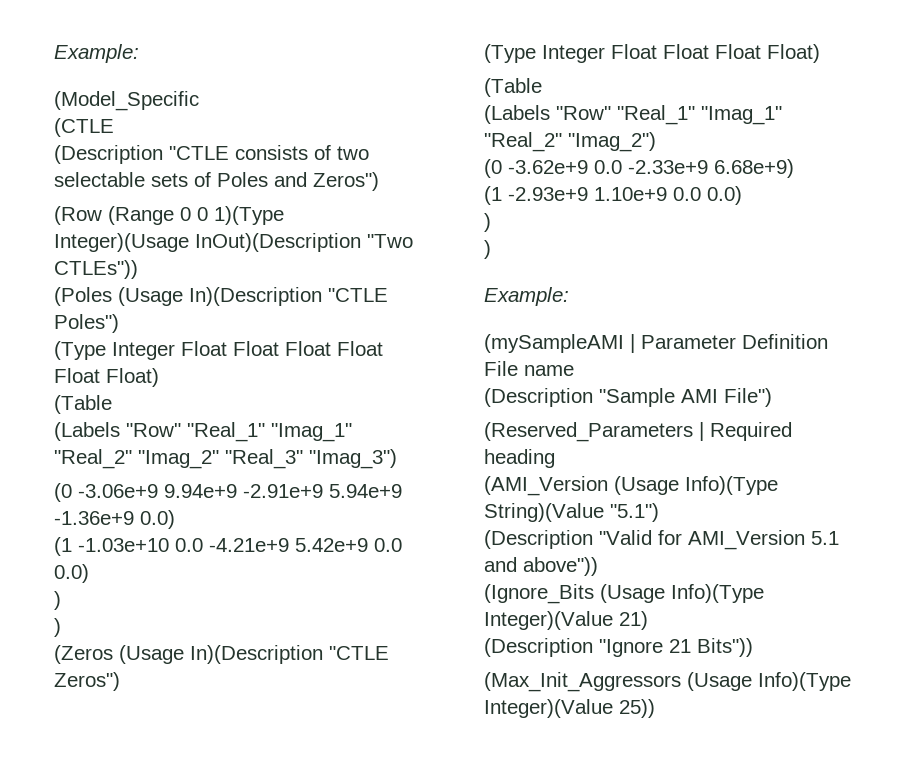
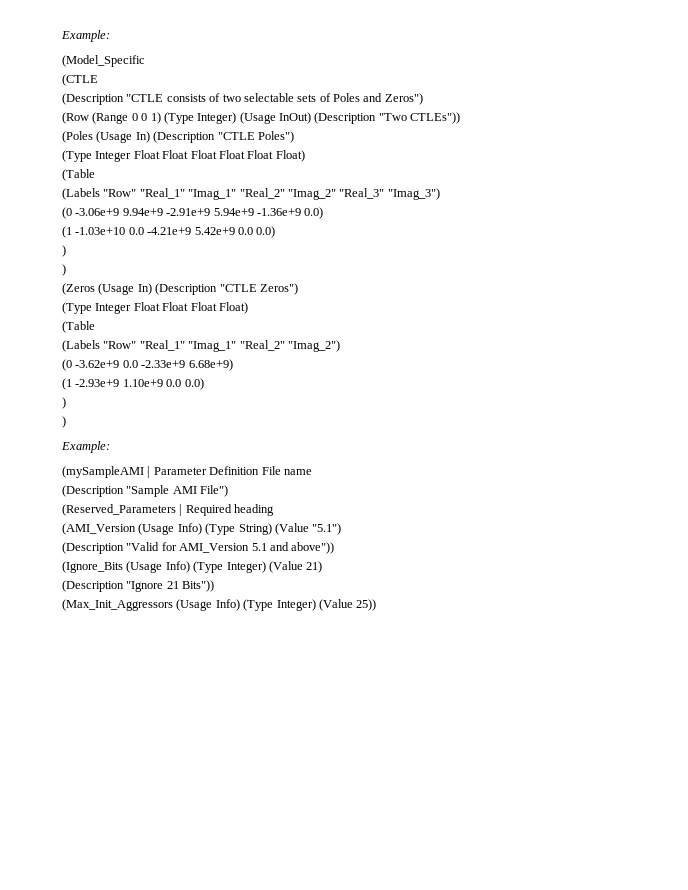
[214,206,284,225] [54,233,361,252] 1)(Type Integer)(Usage InOut)(Description -> [150,112,377,124] 1) (Type Integer) (Usage InOut) (Description
[189,287,322,306] In)(Description -> [135,131,216,143] In) (Description
[190,645,323,664] In)(Description -> [137,283,218,295] In) (Description
[685,476,778,495] [484,503,604,522] Info)(Type String)(Value -> [177,523,309,535] Info) (Type String) (Value
[671,584,764,603] [484,611,613,630] Info)(Type Integer)(Value -> [165,561,303,573] Info) (Type Integer) (Value
[758,672,851,691] [484,699,613,718] Info)(Type Integer)(Value -> [215,599,353,611] Info) (Type Integer) (Value

